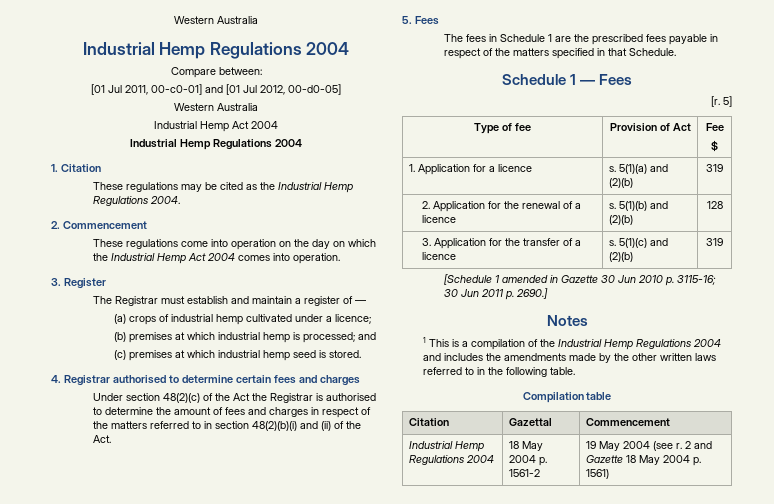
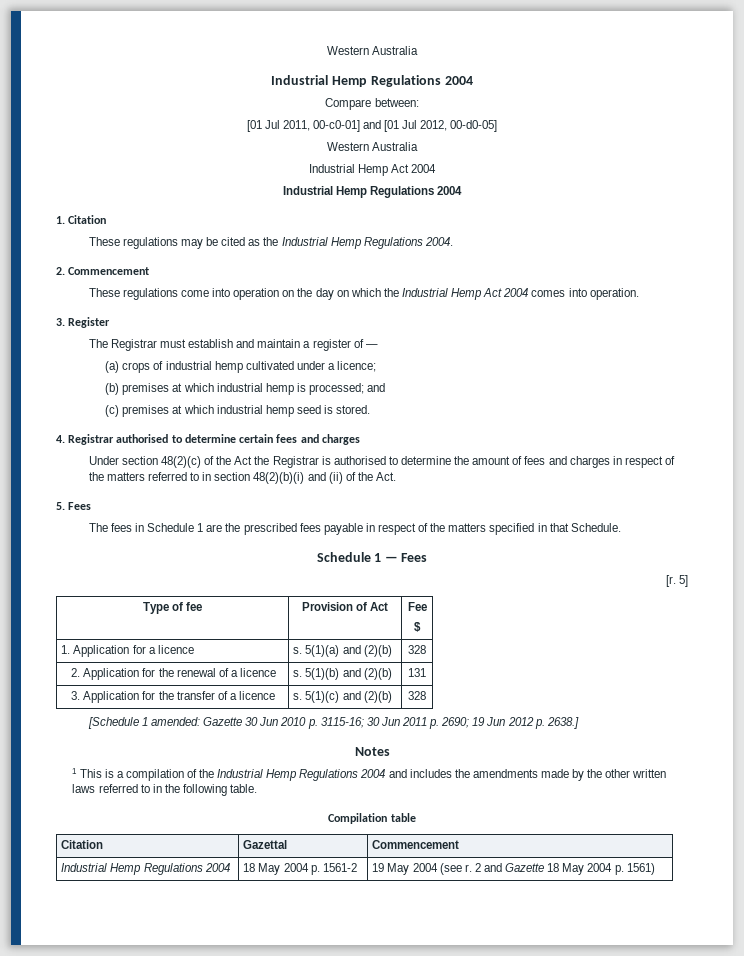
[706,164,723,172] 319 -> [408,645,426,654] 328
[706,201,723,209] 128 -> [408,668,426,677] 131
[706,238,723,246] 319 -> [408,691,426,700] 328
[502,275,559,283] amended in -> [151,717,201,726] amended:
[516,288,549,299] 2690.] -> [441,717,579,729] 2690; 19 Jun 2012 p. 2638.]

